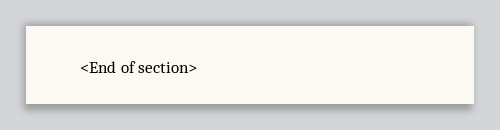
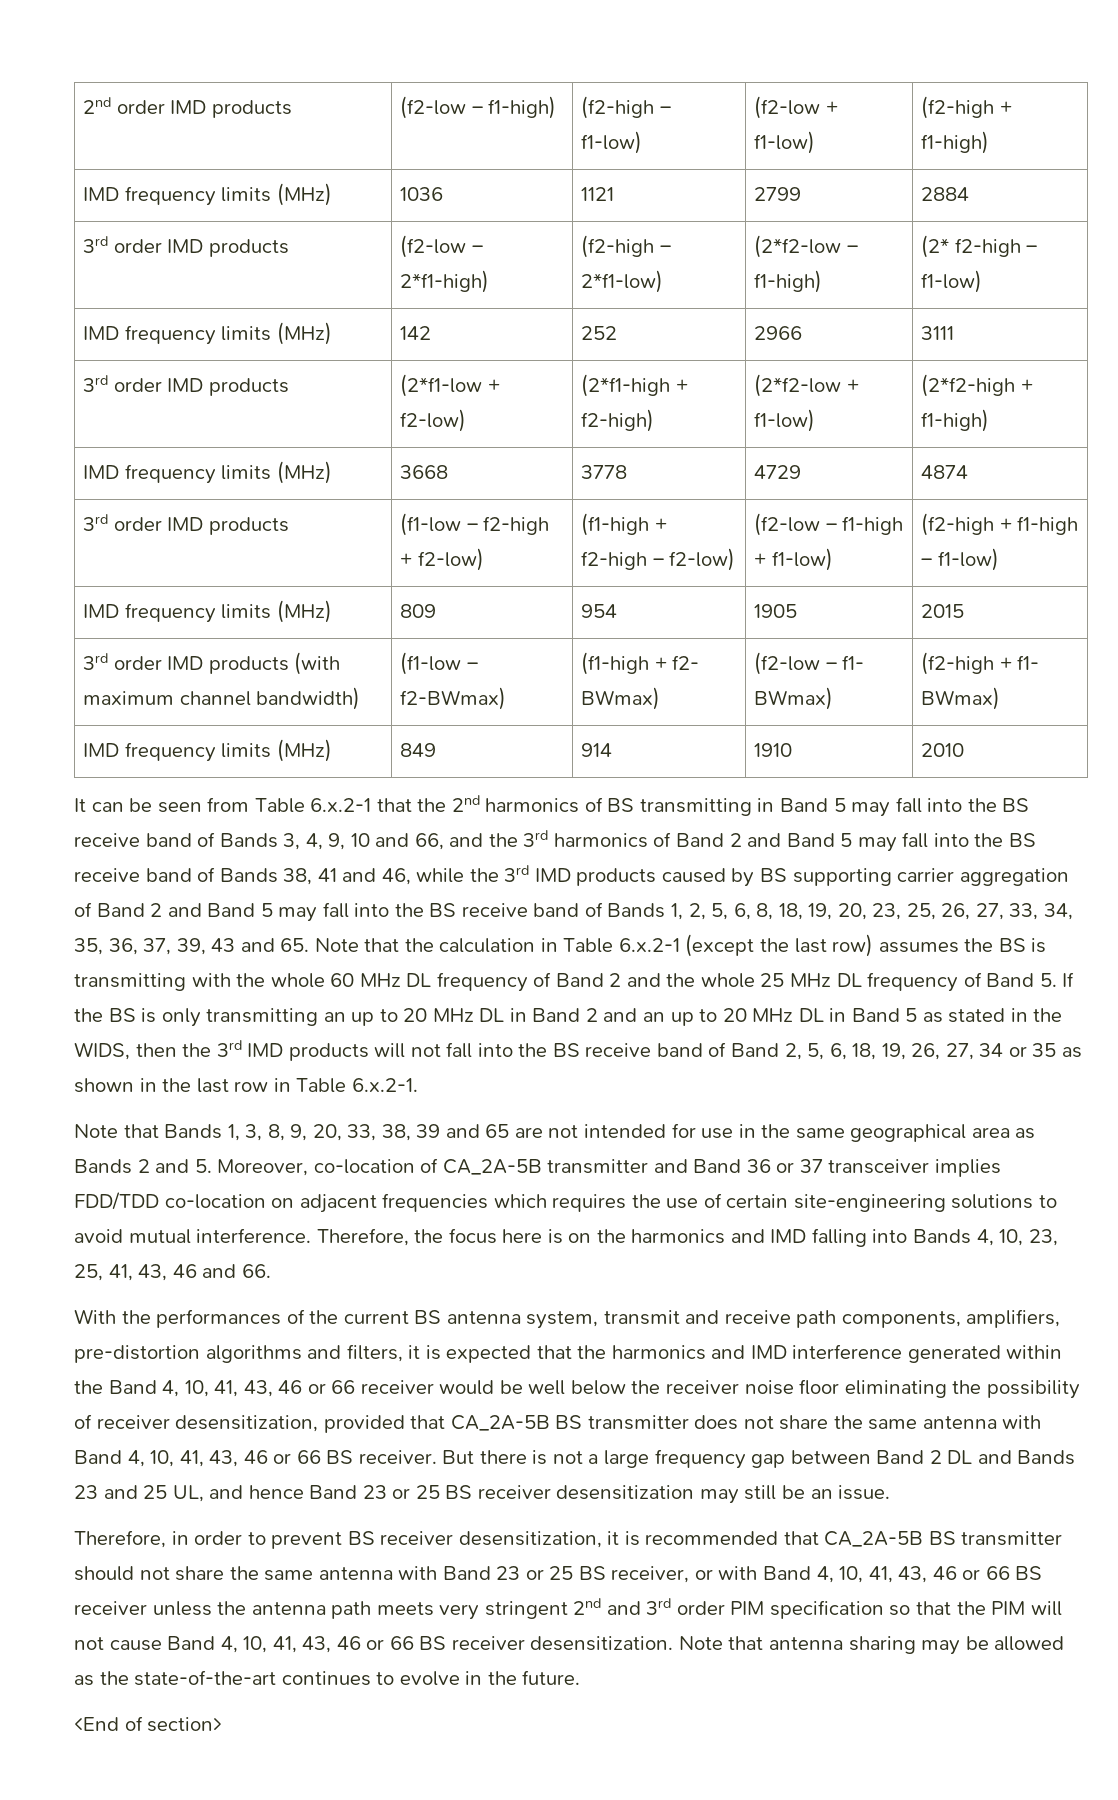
(80, 67) none -> [82,97,292,118] [399,96,557,119] [580,96,671,119] [580,131,642,154] [753,96,838,119] [753,131,815,154] [920,96,1012,119] [920,131,989,154] [82,183,332,206] [399,187,443,201] [580,187,614,201] [753,187,801,201] [920,187,969,201] [82,236,289,257] [399,235,483,258] [399,270,489,293] [580,235,671,258] [580,270,663,293] [753,235,858,258] [753,270,822,293] [920,235,1038,258] [920,270,982,293] [82,322,332,345] [399,326,431,340] [580,326,617,340] [753,326,802,340] [920,326,954,340] [82,375,289,396] [399,374,500,397] [399,409,466,432] [580,374,688,397] [580,409,654,432] [753,374,859,397] [753,409,815,432] [920,374,1033,397] [920,409,989,432] [82,461,332,484] [399,465,448,479] [580,465,627,479] [753,465,801,479] [920,465,968,479] [82,514,289,535] [399,513,550,536] [399,548,484,571] [580,513,667,536] [580,548,736,571] [753,513,904,536] [753,548,833,571] [920,513,1079,536] [920,548,999,571] [82,600,332,623] [399,604,436,618] [580,604,617,618] [753,604,797,618] [920,604,964,618] [82,652,341,675] [82,687,361,710] [399,652,478,675] [399,687,506,710] [580,652,700,675] [580,687,660,710] [753,652,865,675] [753,687,833,710] [920,652,1040,675] [920,687,1000,710] [82,739,332,762] [399,743,436,757] [580,743,612,757] [753,743,792,757] [920,743,964,757] [74,795,1030,817] [74,830,1036,852] [74,865,1069,887] [74,902,1073,922] [74,934,1047,957] [74,972,1075,992] [74,1008,1063,1027] [74,1040,1082,1061] [74,1078,418,1093] [74,1123,1036,1142] [74,1158,1002,1177] [74,1192,1057,1213] [74,1228,1058,1247] [74,1264,271,1281] [74,1309,1061,1329] [74,1344,1063,1363] [74,1379,1080,1399] [74,1414,1042,1433] [74,1449,1076,1469] [74,1485,891,1504] [74,1530,1063,1549] [74,1566,1043,1583] [74,1598,1062,1620] [74,1636,1065,1655] [74,1670,581,1686] 2nd order IMD products | (f2-low – f1-high) | (f2-high – f1-low) | (f2-low + f1-low) | (f2-high + f1-high) // IMD frequency limits (MHz) | 1036 | 1121 | 2799 | 2884 // 3rd order IMD products | (f2-low – 2*f1-high) | (f2-high – 2*f1-low) | (2*f2-low – f1-high) | (2* f2-high – f1-low) // IMD frequency limits (MHz) | 142 | 252 | 2966 | 3111 // 3rd order IMD products | (2*f1-low + f2-low) | (2*f1-high + f2-high) | (2*f2-low + f1-low) | (2*f2-high + f1-high) // IMD frequency limits (MHz) | 3668 | 3778 | 4729 | 4874 // 3rd order IMD products | (f1-low – f2-high + f2-low) | (f1-high + f2-high – f2-low) | (f2-low – f1-high + f1-low) | (f2-high + f1-high – f1-low) // IMD frequency limits (MHz) | 809 | 954 | 1905 | 2015 // 3rd order IMD products (with maximum channel bandwidth) | (f1-low – f2-BWmax) | (f1-high + f2- BWmax) | (f2-low – f1- BWmax) | (f2-high + f1- BWmax) // IMD frequency limits (MHz) | 849 | 914 | 1910 | 2010 // It can be seen from Table 6.x.2-1 that the 2nd harmonics of BS transmitting in Band 5 may fall into the BS receive band of Bands 3, 4, 9, 10 and 66, and the 3rd harmonics of Band 2 and Band 5 may fall into the BS receive band of Bands 38, 41 and 46, while the 3rd IMD products caused by BS supporting carrier aggregation of Band 2 and Band 5 may fall into the BS receive band of Bands 1, 2, 5, 6, 8, 18, 19, 20, 23, 25, 26, 27, 33, 34, 35, 36, 37, 39, 43 and 65. Note that the calculation in Table 6.x.2-1 (except the last row) assumes the BS is transmitting with the whole 60 MHz DL frequency of Band 2 and the whole 25 MHz DL frequency of Band 5. If the BS is only transmitting an up to 20 MHz DL in Band 2 and an up to 20 MHz DL in Band 5 as stated in the WIDS, then the 3rd IMD products will not fall into the BS receive band of Band 2, 5, 6, 18, 19, 26, 27, 34 or 35 as shown in the last row in Table 6.x.2-1. // Note that Bands 1, 3, 8, 9, 20, 33, 38, 39 and 65 are not intended for use in the same geographical area as Bands 2 and 5. Moreover, co-location of CA_2A-5B transmitter and Band 36 or 37 transceiver implies FDD/TDD co-location on adjacent frequencies which requires the use of certain site-engineering solutions to avoid mutual interference. Therefore, the focus here is on the harmonics and IMD falling into Bands 4, 10, 23, 25, 41, 43, 46 and 66. // With the performances of the current BS antenna system, transmit and receive path components, amplifiers, pre-distortion algorithms and filters, it is expected that the harmonics and IMD interference generated within the Band 4, 10, 41, 43, 46 or 66 receiver would be well below the receiver noise floor eliminating the possibility of receiver desensitization, provided that CA_2A-5B BS transmitter does not share the same antenna with Band 4, 10, 41, 43, 46 or 66 BS receiver. But there is not a large frequency gap between Band 2 DL and Bands 23 and 25 UL, and hence Band 23 or 25 BS receiver desensitization may still be an issue. // Therefore, in order to prevent BS receiver desensitization, it is recommended that CA_2A-5B BS transmitter should not share the same antenna with Band 23 or 25 BS receiver, or with Band 4, 10, 41, 43, 46 or 66 BS receiver unless the antenna path meets very stringent 2nd and 3rd order PIM specification so that the PIM will not cause Band 4, 10, 41, 43, 46 or 66 BS receiver desensitization. Note that antenna sharing may be allowed as the state-of-the-art continues to evolve in the future. //

